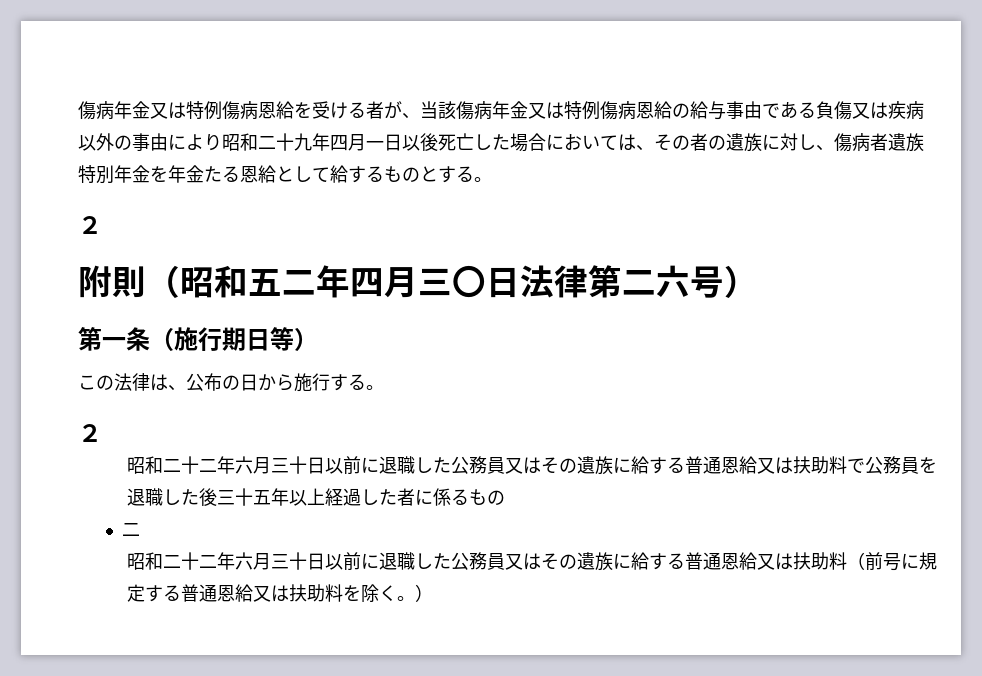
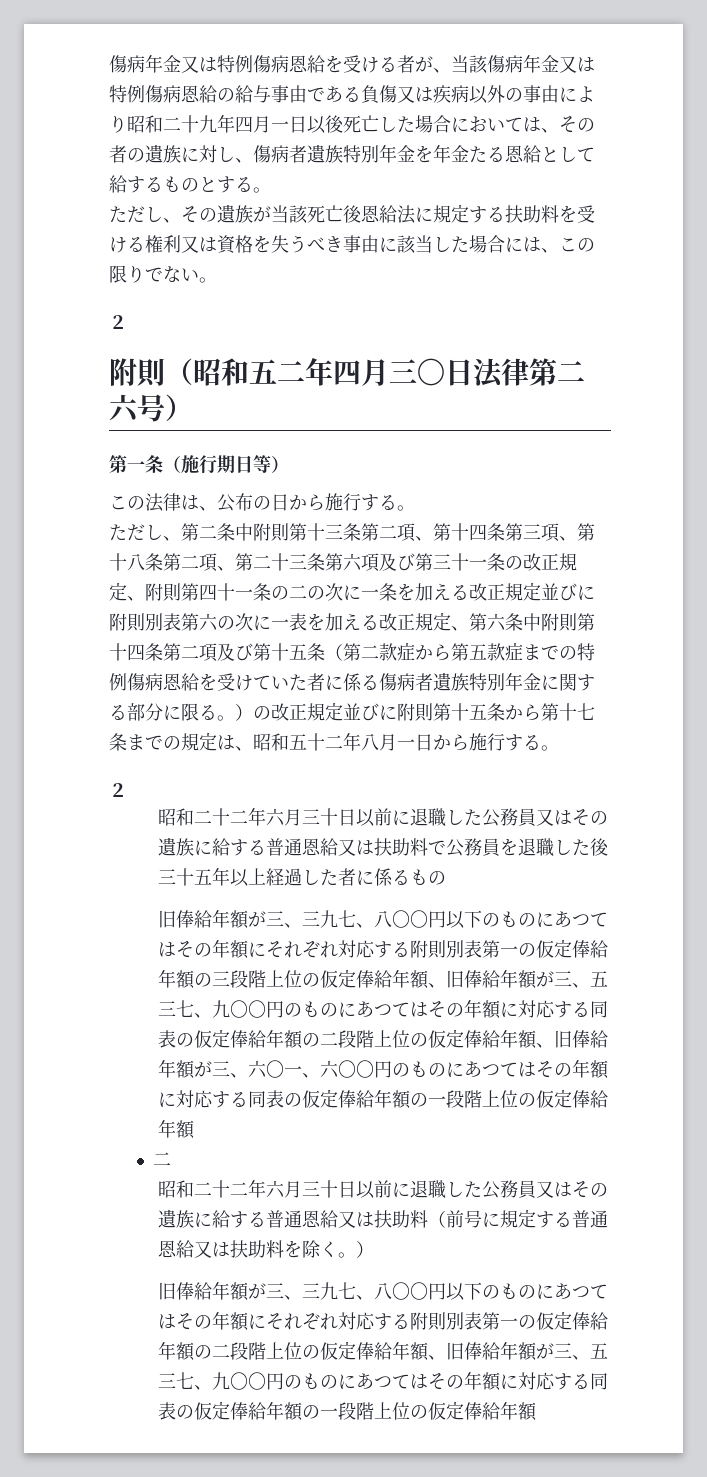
(492, 179) none -> [109,204,595,224] [109,235,595,254] [109,265,217,283] // ただし、その遺族が当該死亡後恩給法に規定する扶助料を受ける権利又は資格を失うべき事由に該当した場合には、この限りでない。
(384, 387) none -> [109,523,595,542] [109,553,577,572] [109,582,595,602] [109,612,595,632] [109,643,595,662] [109,672,595,691] [109,702,595,722] [109,732,559,751] // ただし、第二条中附則第十三条第二項、第十四条第三項、第十八条第二項、第二十三条第六項及び第三十一条の改正規定、附則第四十一条の二の次に一条を加える改正規定並びに附則別表第六の次に一表を加える改正規定、第六条中附則第十四条第二項及び第十五条（第二款症から第五款症までの特例傷病恩給を受けていた者に係る傷病者遺族特別年金に関する部分に限る。）の改正規定並びに附則第十五条から第十七条までの規定は、昭和五十二年八月一日から施行する。
(505, 497) none -> [157,909,608,929] [157,939,608,959] [157,969,608,989] [157,999,608,1019] [157,1029,608,1049] [157,1059,609,1079] [157,1089,608,1109] [157,1119,195,1139] // 旧俸給年額が三、三九七、八〇〇円以下のものにあつてはその年額にそれぞれ対応する附則別表第一の仮定俸給年額の三段階上位の仮定俸給年額、旧俸給年額が三、五三七、九〇〇円のものにあつてはその年額に対応する同表の仮定俸給年額の二段階上位の仮定俸給年額、旧俸給年額が三、六〇一、六〇〇円のものにあつてはその年額に対応する同表の仮定俸給年額の一段階上位の仮定俸給年額
(433, 593) none -> [157,1281,608,1301] [157,1311,608,1331] [157,1341,608,1361] [157,1371,608,1391] [157,1401,537,1421] // 旧俸給年額が三、三九七、八〇〇円以下のものにあつてはその年額にそれぞれ対応する附則別表第一の仮定俸給年額の二段階上位の仮定俸給年額、旧俸給年額が三、五三七、九〇〇円のものにあつてはその年額に対応する同表の仮定俸給年額の一段階上位の仮定俸給年額

